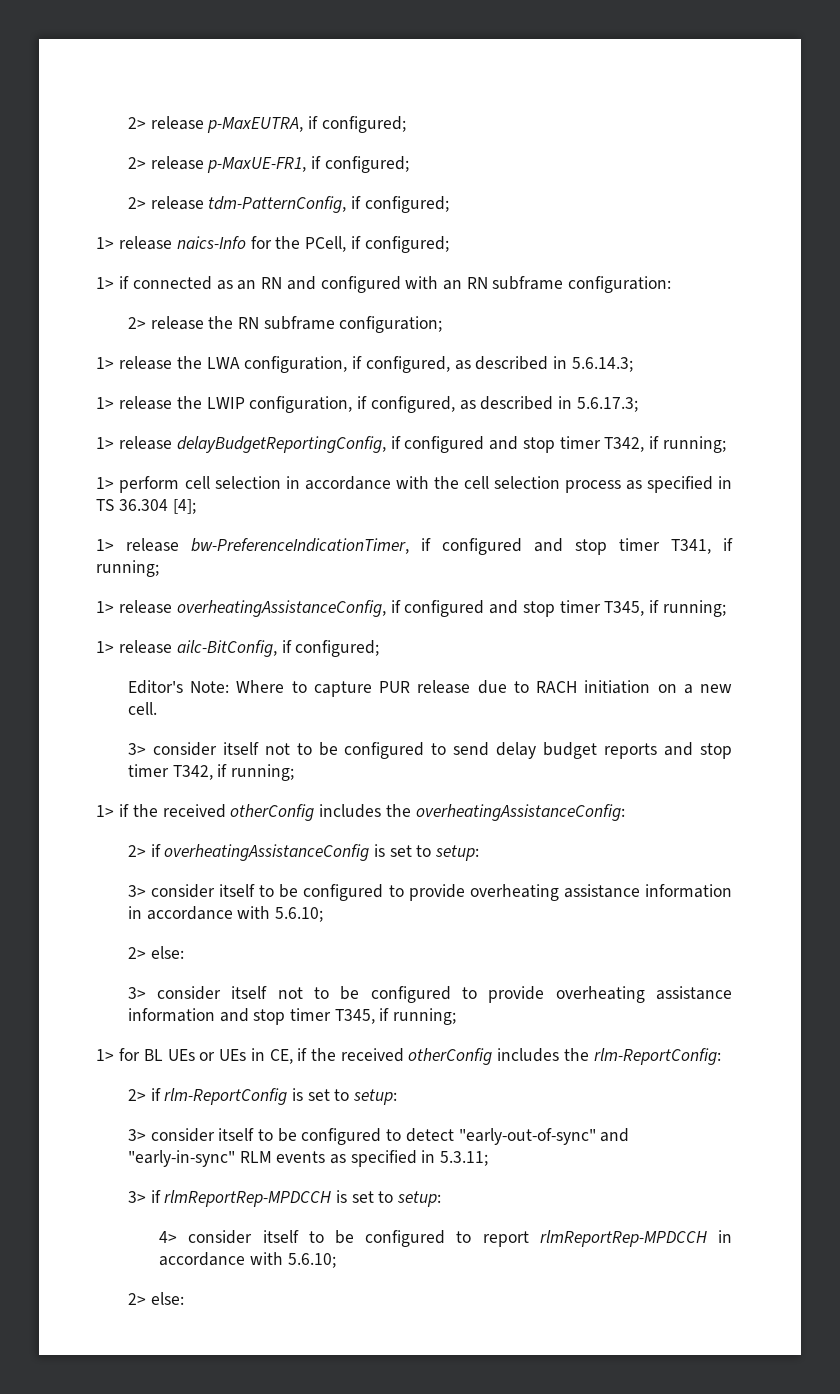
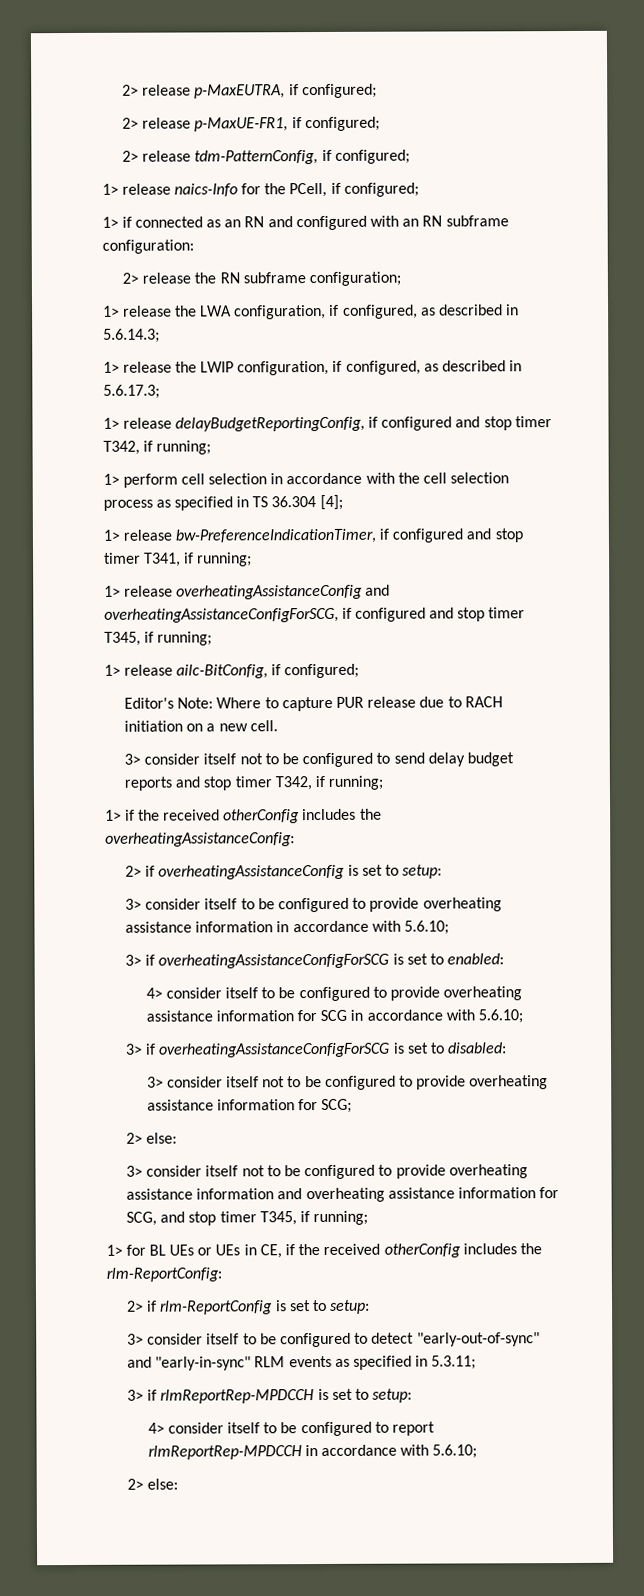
[176,600,386,617] overheatingAssistanceConfig, -> [175,584,391,600] [103,607,339,623] overheatingAssistanceConfig and overheatingAssistanceConfigForSCG,
(324, 914) none -> [125,953,505,969] [145,986,523,1002] [145,1009,523,1024] [125,1042,508,1058] [146,1075,549,1090] [146,1098,353,1114] // 3> if overheatingAssistanceConfigForSCG is set to enabled: // 4> consider itself to be configured to provide overheating assistance information for SCG in accordance with 5.6.10; // 3> if overheatingAssistanceConfigForSCG is set to disabled: // 3> consider itself not to be configured to provide overheating assistance information for SCG;
(249, 1015) none -> [305,1187,560,1203] [126,1211,186,1226] overheating assistance information for SCG, and

